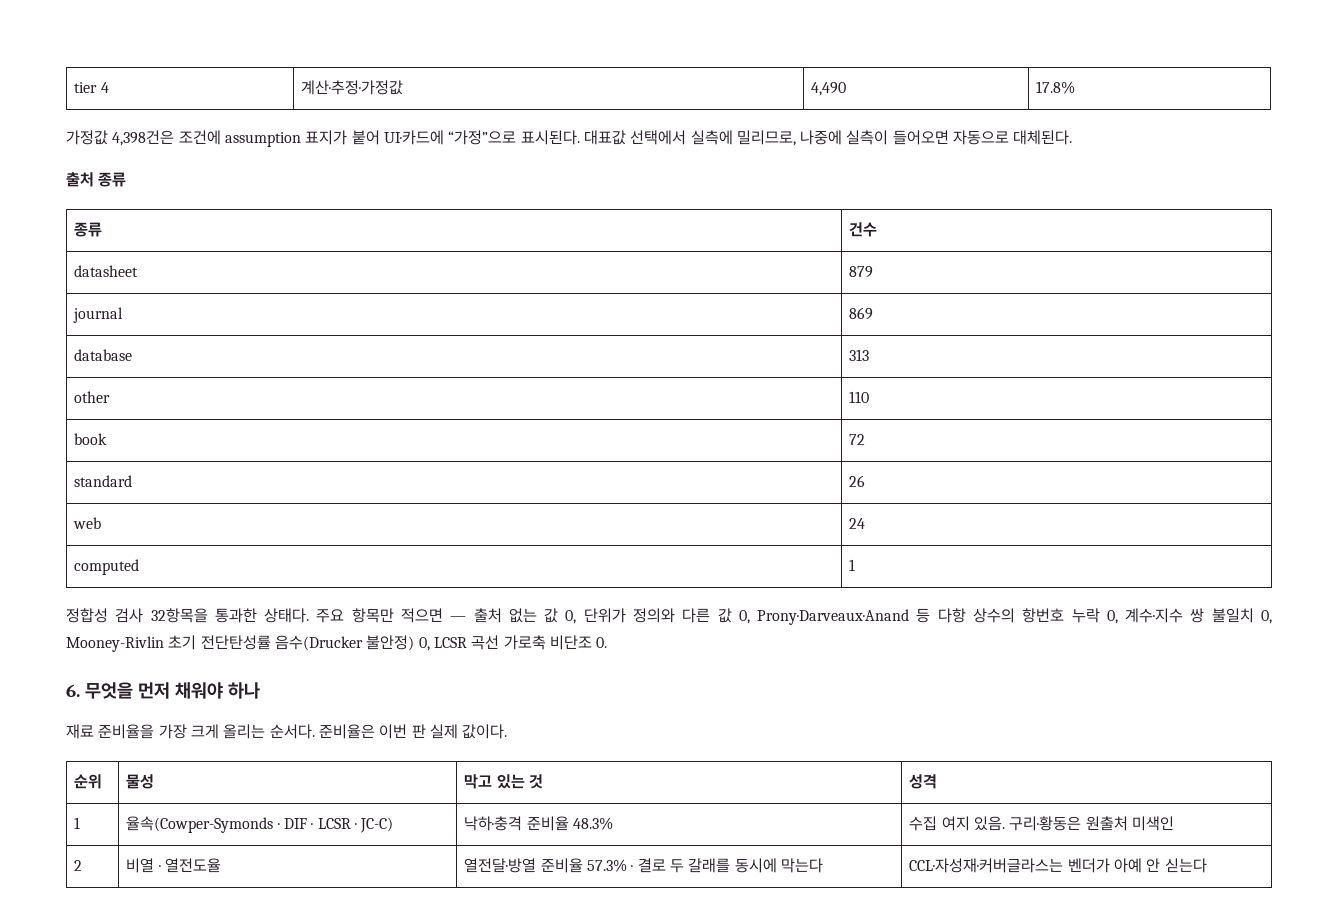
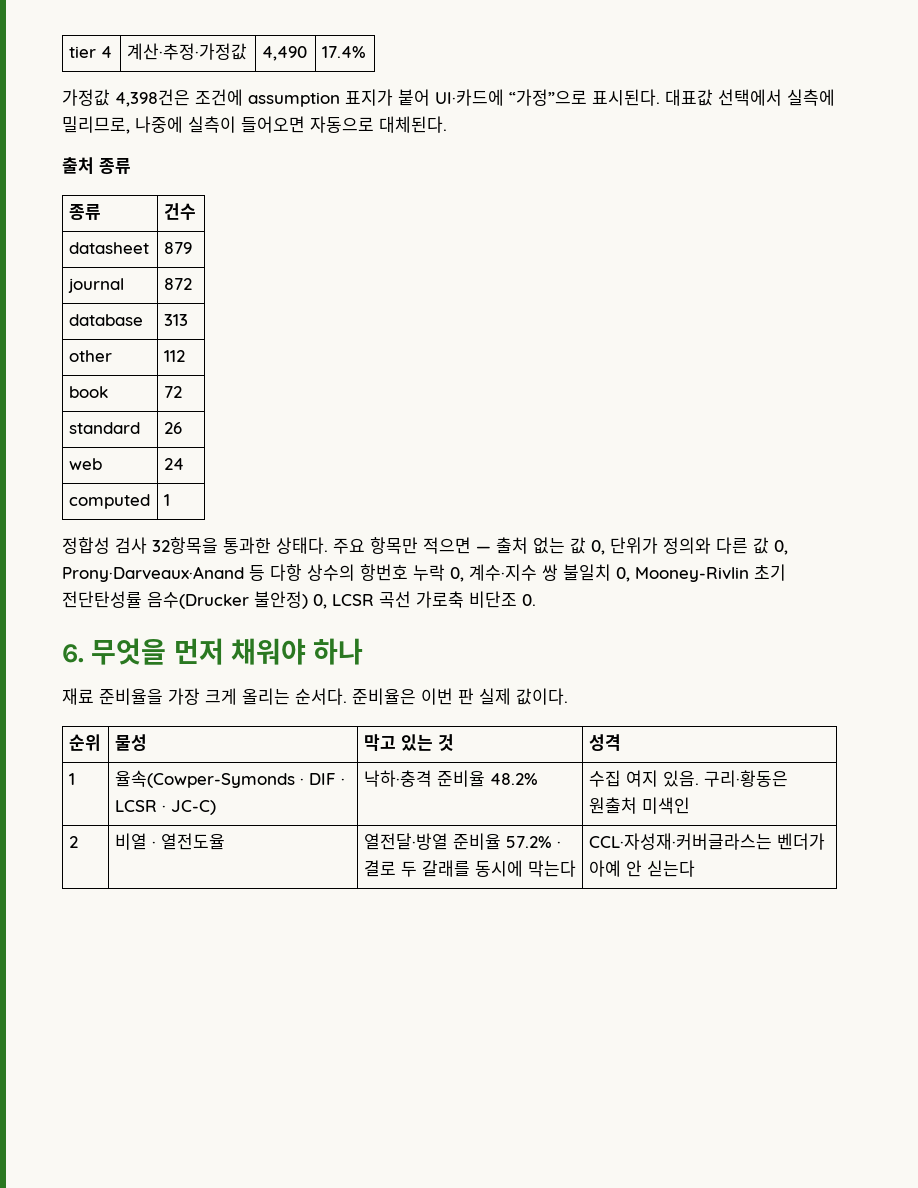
[1036,81,1076,94] 17.8% -> [321,46,366,58] 17.4%
[849,307,874,320] 869 -> [163,278,192,290] 872
[849,391,870,403] 110 -> [163,350,185,362] 112
[573,817,614,830] 48.3% -> [489,773,538,785] 48.2%
[587,859,628,872] 57.3% -> [505,836,552,848] 57.2%

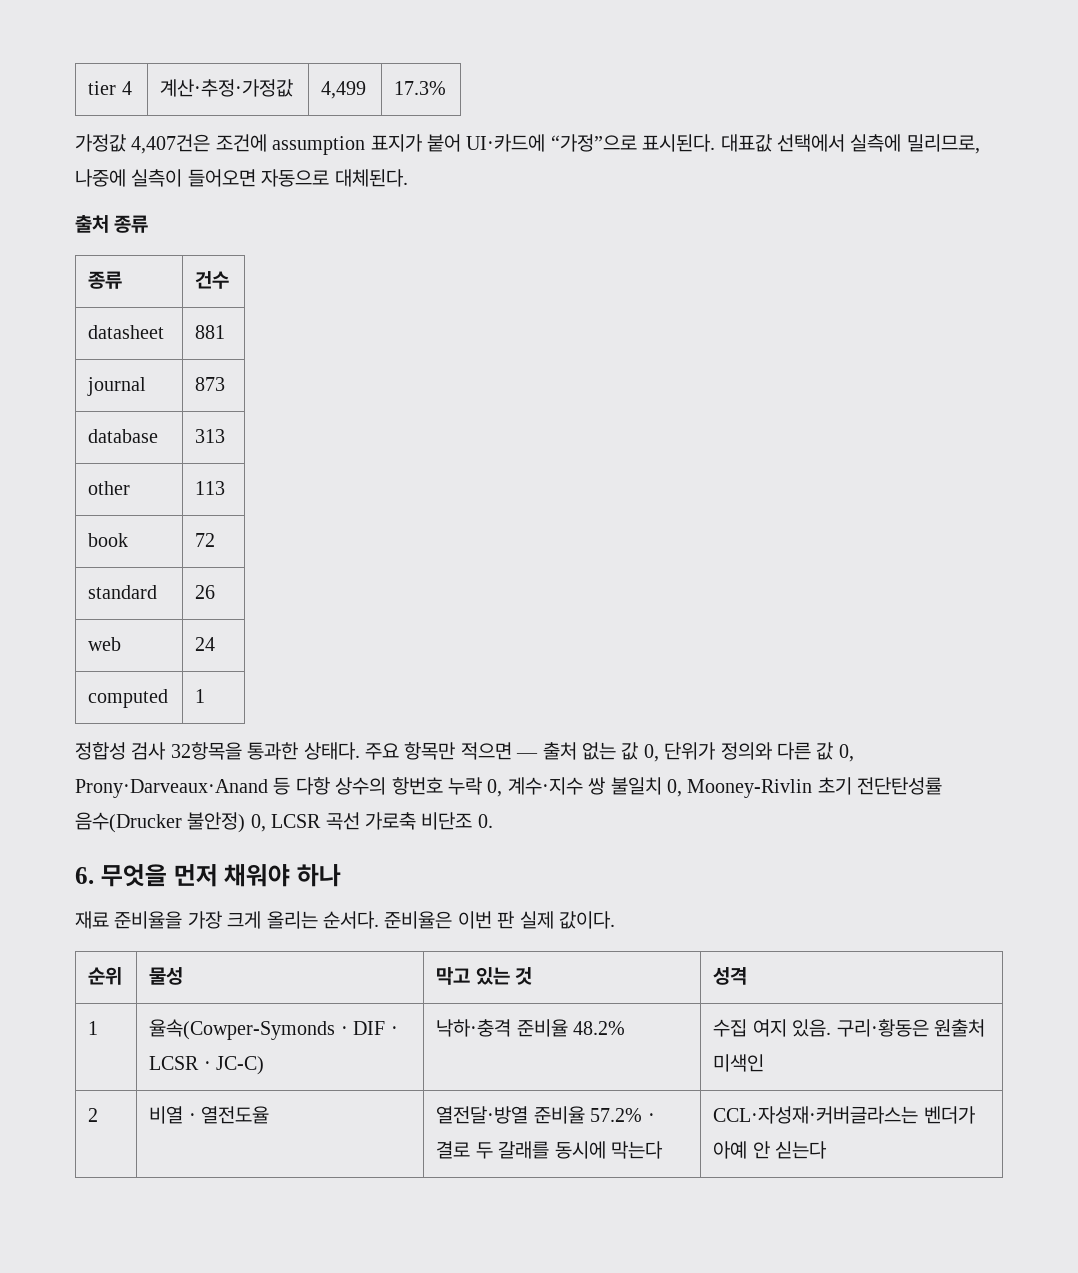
[261,46,307,61] [321,46,366,58] 4,490 | 17.4% -> [321,81,367,99] [394,81,447,95] 4,499 | 17.3%
[115,89,190,107] 4,398건은 -> [131,134,211,154] 4,407건은
[163,242,192,254] 879 -> [195,325,226,339] 881
[163,278,192,290] 872 -> [195,377,226,391] 873
[163,350,185,362] 112 -> [195,481,226,495] 113

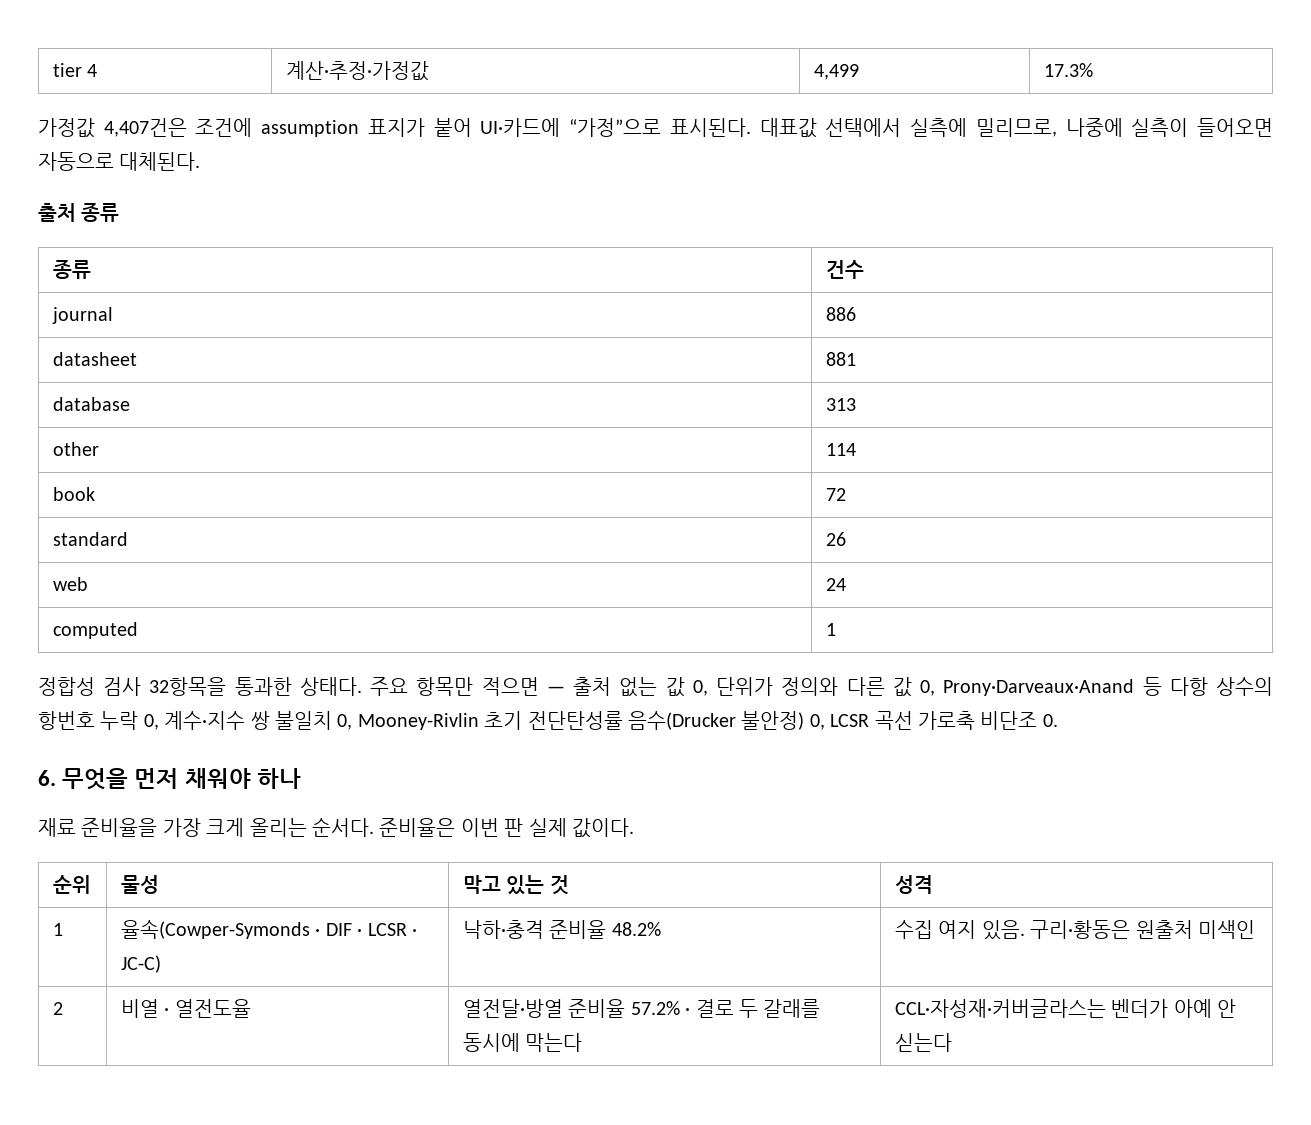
(230, 280) none -> [51,307,113,324] [825,307,856,321] // journal | 886
[87,377,147,396] [195,377,226,391] // journal | 873 -> (856, 359) none
[195,481,226,495] 113 -> [825,443,856,456] 114

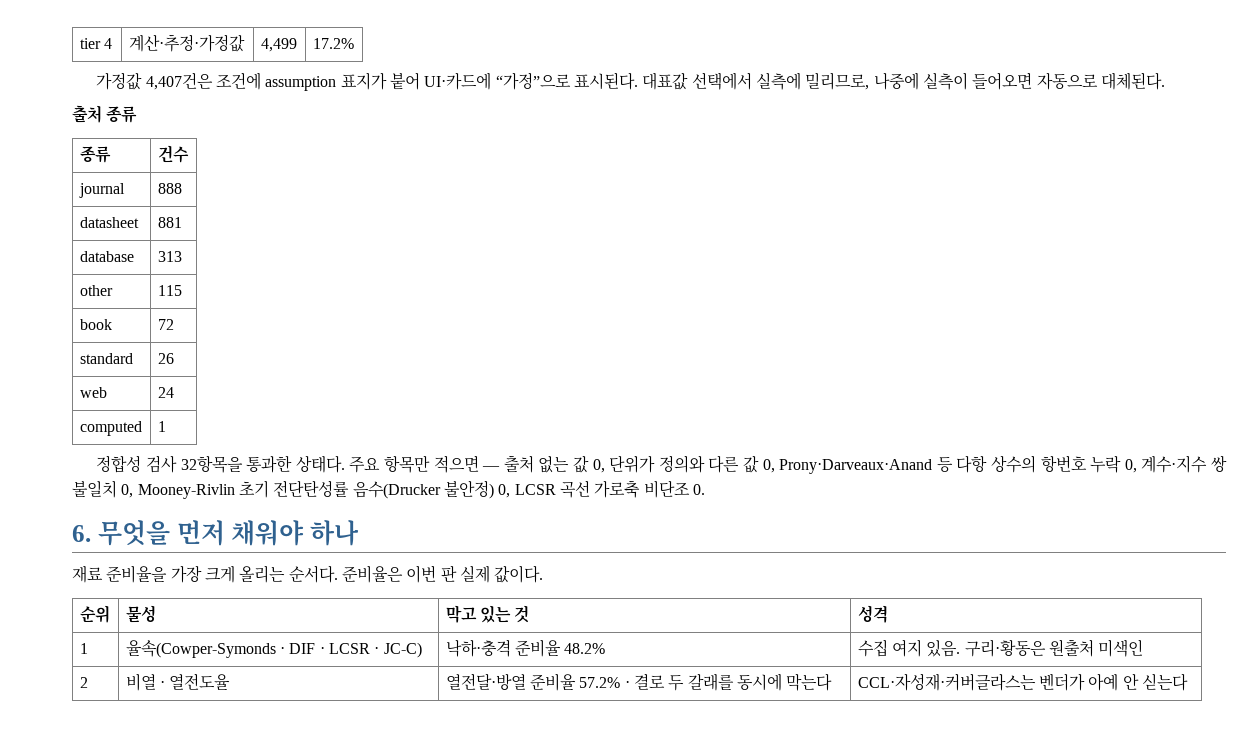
[1043,63,1093,77] 17.3% -> [312,38,354,49] 17.2%
[825,307,856,321] 886 -> [157,183,182,194] 888
[825,443,856,456] 114 -> [157,285,182,296] 115

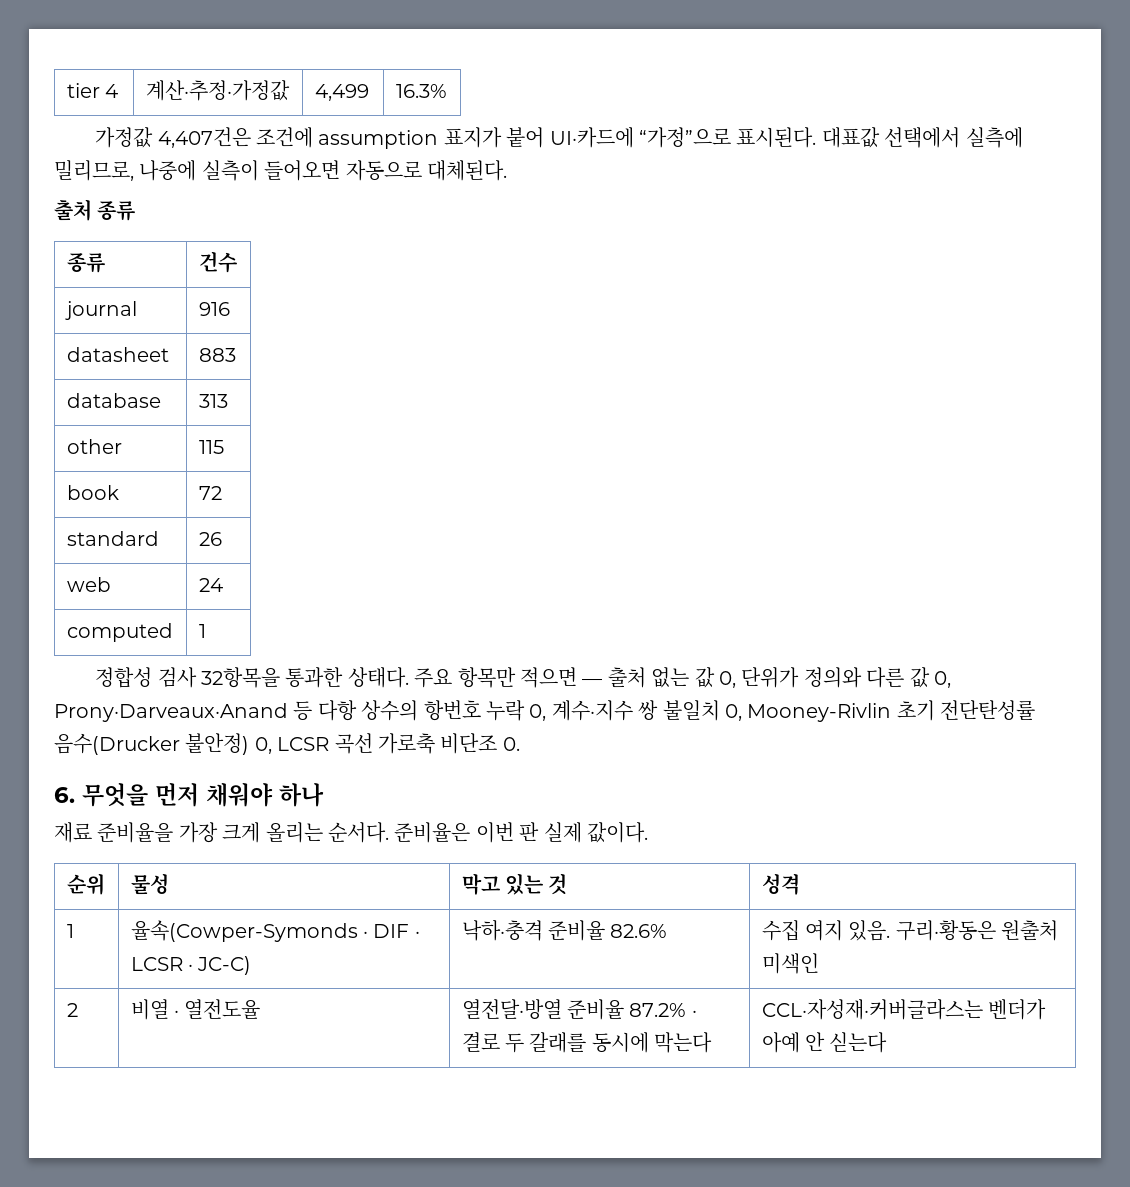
[312,38,354,49] 17.2% -> [395,84,447,98] 16.3%
[157,183,182,194] 888 -> [198,302,230,316] 916
[157,217,182,228] 881 -> [198,348,236,362] 883
[564,643,606,654] 48.2% -> [610,924,668,938] 82.6%
[579,677,621,688] 57.2% -> [629,1003,687,1017] 87.2%

